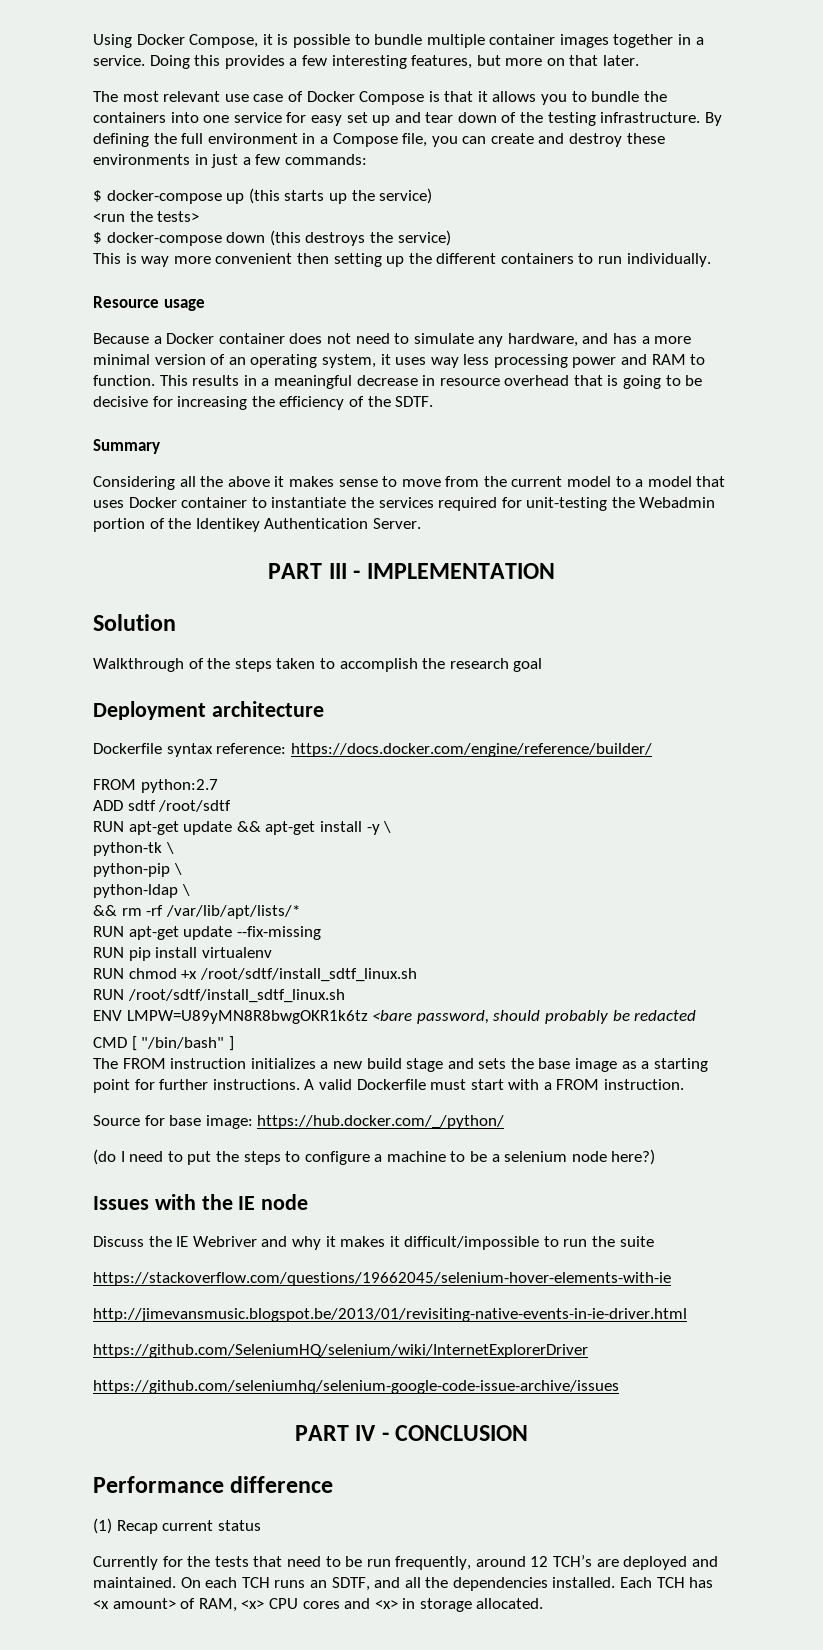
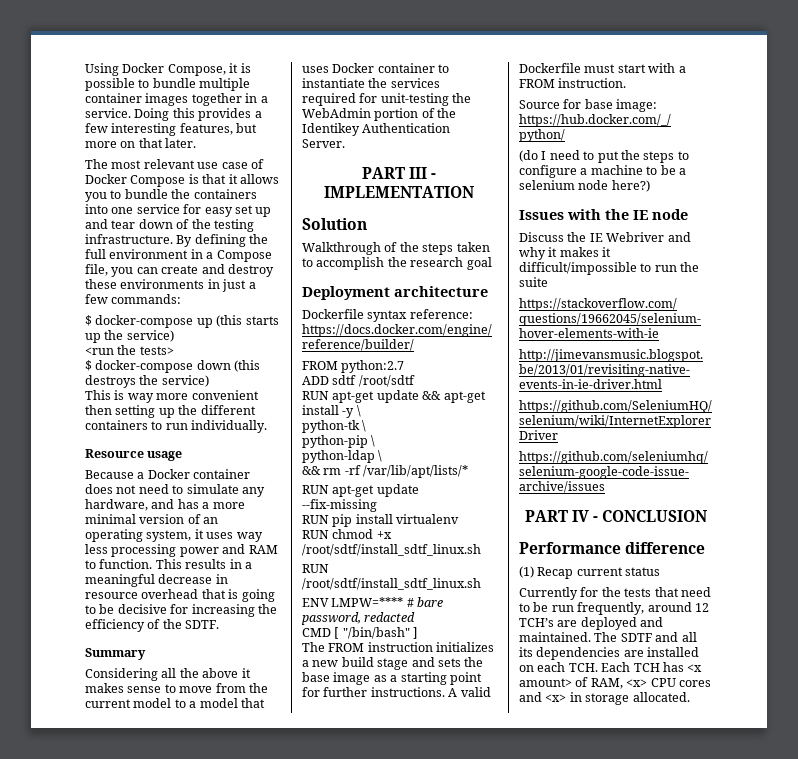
[639,497,716,508] Webadmin -> [302,108,371,118] WebAdmin
[126,1010,630,1024] LMPW=U89yMN8R8bwgOKR1k6tz <bare password, should probably be -> [331,597,444,607] [301,612,361,625] LMPW=**** # bare password,
[180,1577,616,1591] On each TCH runs an SDTF, and all the dependencies installed. -> [594,632,697,642] [519,647,700,660] [519,662,598,672] The SDTF and all its dependencies are installed on each TCH.

